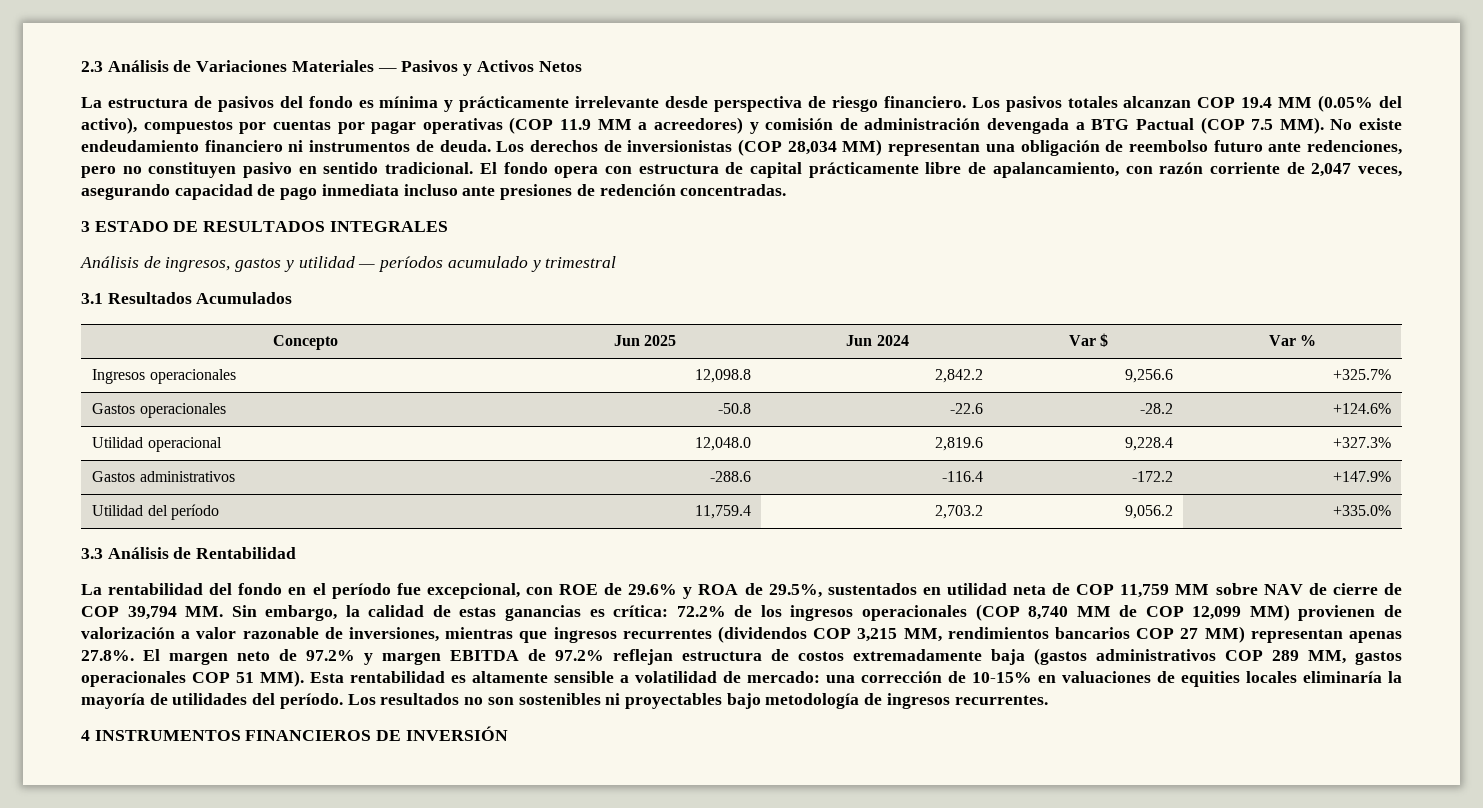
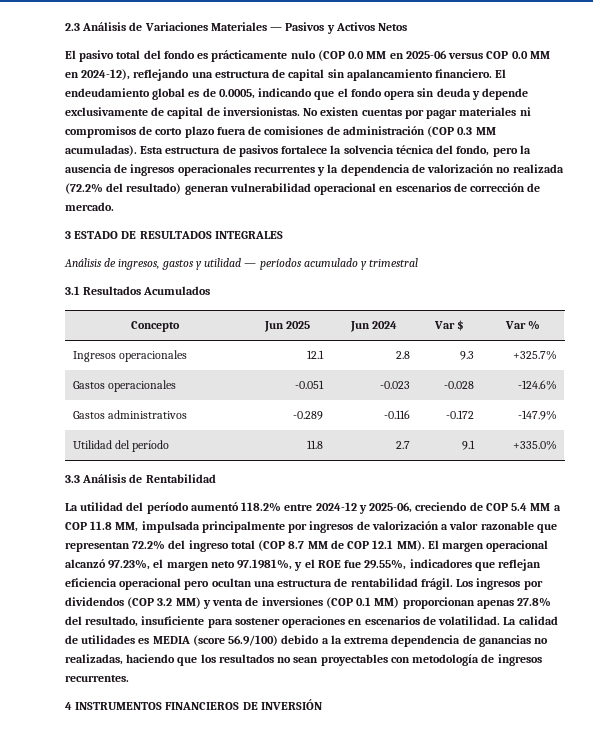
[81,95,1403,112] [81,117,1402,134] [81,139,1403,156] [81,162,1402,178] [81,184,787,200] La estructura de pasivos del fondo es mínima y prácticamente irrelevante desde perspectiva de riesgo financiero. Los pasivos totales alcanzan COP 19.4 MM (0.05% del activo), compuestos por cuentas por pagar operativas (COP 11.9 MM a acreedores) y comisión de administración devengada a BTG Pactual (COP 7.5 MM). No existe endeudamiento financiero ni instrumentos de deuda. Los derechos de inversionistas (COP 28,034 MM) representan una obligación de reembolso futuro ante redenciones, pero no constituyen pasivo en sentido tradicional. El fondo opera con estructura de capital prácticamente libre de apalancamiento, con razón corriente de 2,047 veces, asegurando capacidad de pago inmediata incluso ante presiones de redención concentradas. -> [65,50,550,62] [65,69,507,81] [65,88,529,100] [65,107,531,119] [65,126,496,138] [65,145,531,157] [65,164,564,176] [65,183,541,195] [65,202,114,211] El pasivo total del fondo es prácticamente nulo (COP 0.0 MM en 2025-06 versus COP 0.0 MM en 2024-12), reflejando una estructura de capital sin apalancamiento financiero. El endeudamiento global es de 0.0005, indicando que el fondo opera sin deuda y depende exclusivamente de capital de inversionistas. No existen cuentas por pagar materiales ni compromisos de corto plazo fuera de comisiones de administración (COP 0.3 MM acumuladas). Esta estructura de pasivos fortalece la solvencia técnica del fondo, pero la ausencia de ingresos operacionales recurrentes y la dependencia de valorización no realizada (72.2% del resultado) generan vulnerabilidad operacional en escenarios de corrección de mercado.
[694,369,751,383] [934,369,983,383] [1124,369,1173,383] 12,098.8 | 2,842.2 | 9,256.6 -> [307,350,325,359] [396,351,411,359] [460,351,475,360] 12.1 | 2.8 | 9.3
[717,403,751,414] [949,403,983,414] [1139,403,1173,414] [1332,403,1391,414] [92,437,222,452] [694,437,751,451] [934,437,983,451] [1124,437,1173,451] [1332,437,1391,448] [92,471,235,482] [709,471,751,482] [941,471,983,482] [1131,471,1173,482] [1332,471,1391,482] -50.8 | -22.6 | -28.2 | +124.6% // Utilidad operacional | 12,048.0 | 2,819.6 | 9,228.4 | +327.3% // Gastos administrativos | -288.6 | -116.4 | -172.2 | +147.9% -> [295,380,325,389] [380,381,411,389] [444,381,475,389] [518,380,558,390] [72,410,188,419] [293,411,324,420] [384,410,411,419] [446,410,475,419] [518,410,558,420] -0.051 | -0.023 | -0.028 | -124.6% // Gastos administrativos | -0.289 | -0.116 | -0.172 | -147.9%
[694,505,751,519] [934,505,983,519] [1124,505,1173,519] 11,759.4 | 2,703.2 | 9,056.2 -> [307,440,324,449] [396,441,411,449] [462,440,476,450] 11.8 | 2.7 | 9.1
[108,583,1403,599] [81,604,1376,621] rentabilidad del fondo en el período fue excepcional, con ROE de 29.6% y ROA de 29.5%, sustentados en utilidad neta de COP 11,759 MM sobre NAV de cierre de COP 39,794 MM. Sin embargo, la calidad de estas ganancias es crítica: 72.2% de los ingresos operacionales (COP 8,740 MM de COP 12,099 MM) provienen -> [80,502,561,514] [65,521,354,533] utilidad del período aumentó 118.2% entre 2024-12 y 2025-06, creciendo de COP 5.4 MM a COP 11.8 MM, impulsada principalmente por ingresos
[324,626,1403,643] [81,648,1402,665] [81,670,1402,687] [81,693,761,709] de inversiones, mientras que ingresos recurrentes (dividendos COP 3,215 MM, rendimientos bancarios COP 27 MM) representan apenas 27.8%. El margen neto de 97.2% y margen EBITDA de 97.2% reflejan estructura de costos extremadamente baja (gastos administrativos COP 289 MM, gastos operacionales COP 51 MM). Esta rentabilidad es altamente sensible a volatilidad de mercado: una corrección de 10-15% en valuaciones de equities locales eliminaría la mayoría de utilidades del período. Los resultados no son sostenibles ni proyectables bajo -> [536,524,557,533] [65,540,549,552] [65,559,542,571] [65,578,543,590] [65,597,552,609] [65,616,558,628] [65,635,549,647] [65,654,410,666] que representan 72.2% del ingreso total (COP 8.7 MM de COP 12.1 MM). El margen operacional alcanzó 97.23%, el margen neto 97.1981%, y el ROE fue 29.55%, indicadores que reflejan eficiencia operacional pero ocultan una estructura de rentabilidad frágil. Los ingresos por dividendos (COP 3.2 MM) y venta de inversiones (COP 0.1 MM) proporcionan apenas 27.8% del resultado, insuficiente para sostener operaciones en escenarios de volatilidad. La calidad de utilidades es MEDIA (score 56.9/100) debido a la extrema dependencia de ganancias no realizadas, haciendo que los resultados no sean proyectables con

